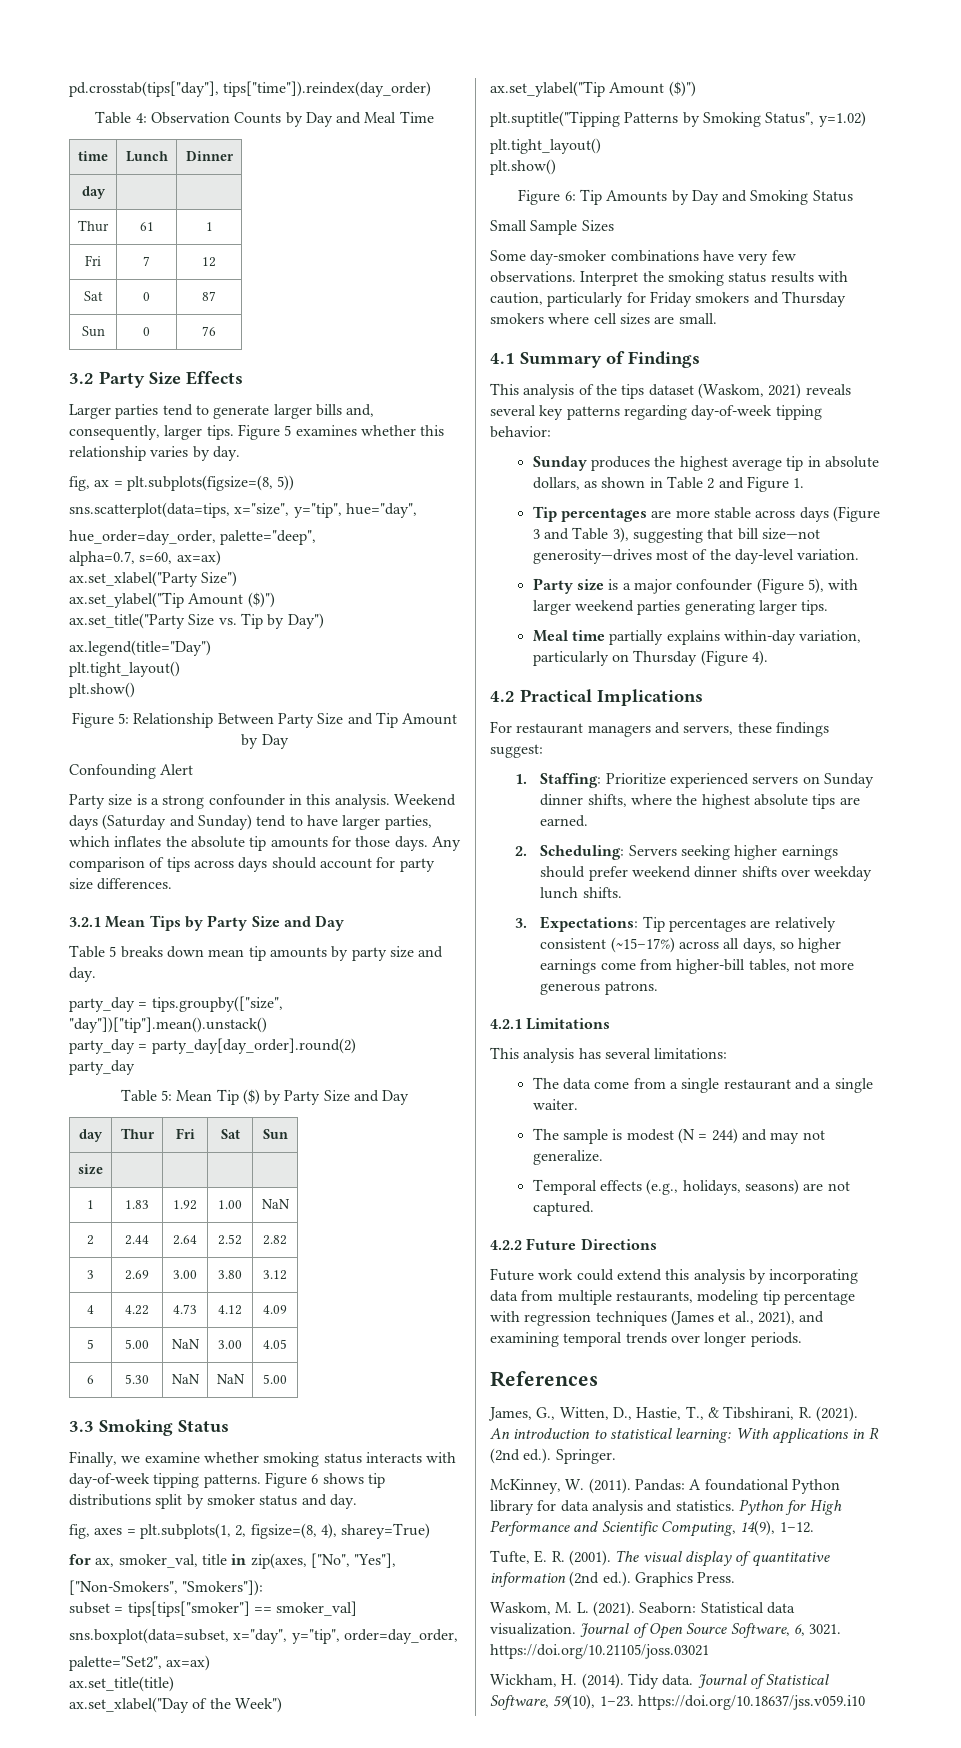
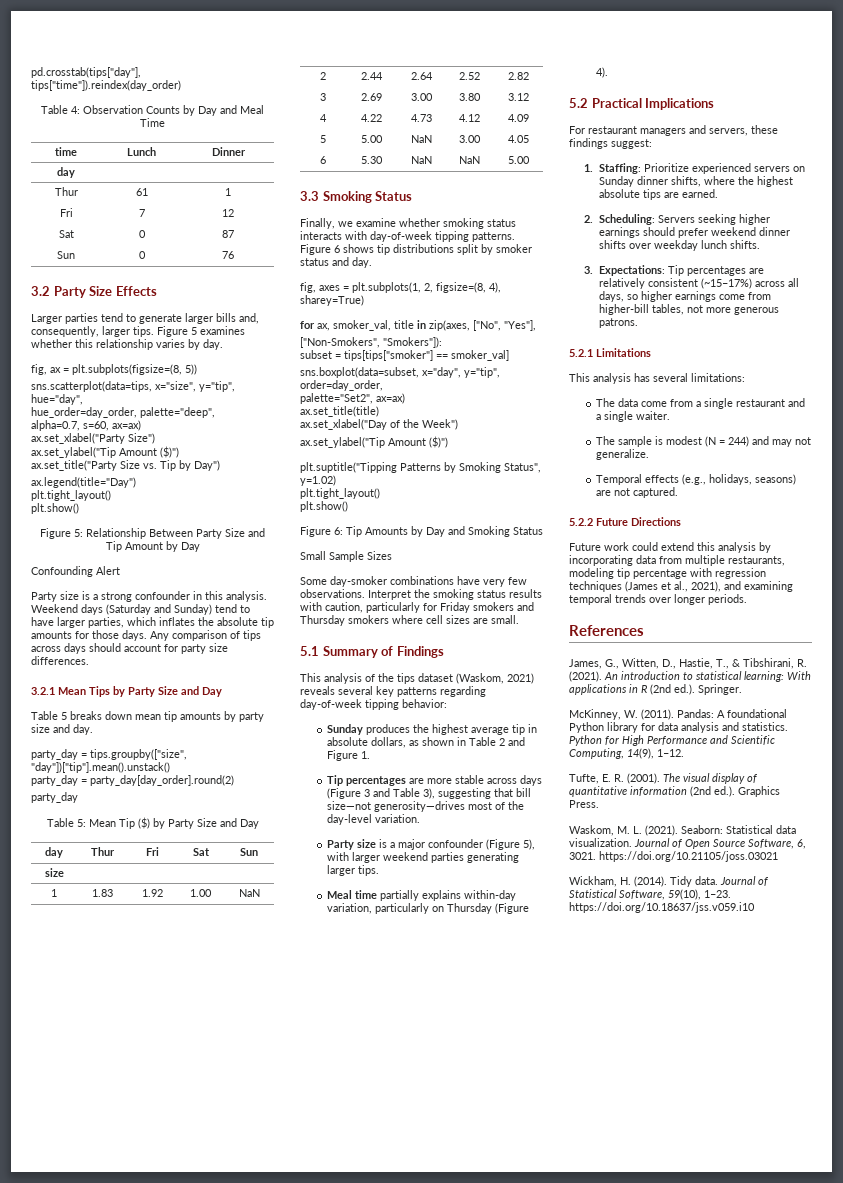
[490,353,515,364] 4.1 -> [300,646,319,656] 5.1
[490,691,515,702] 4.2 -> [569,98,588,108] 5.2
[490,1019,522,1029] 4.2.1 -> [569,349,593,357] 5.2.1
[490,1240,522,1250] 4.2.2 -> [569,518,593,526] 5.2.2

